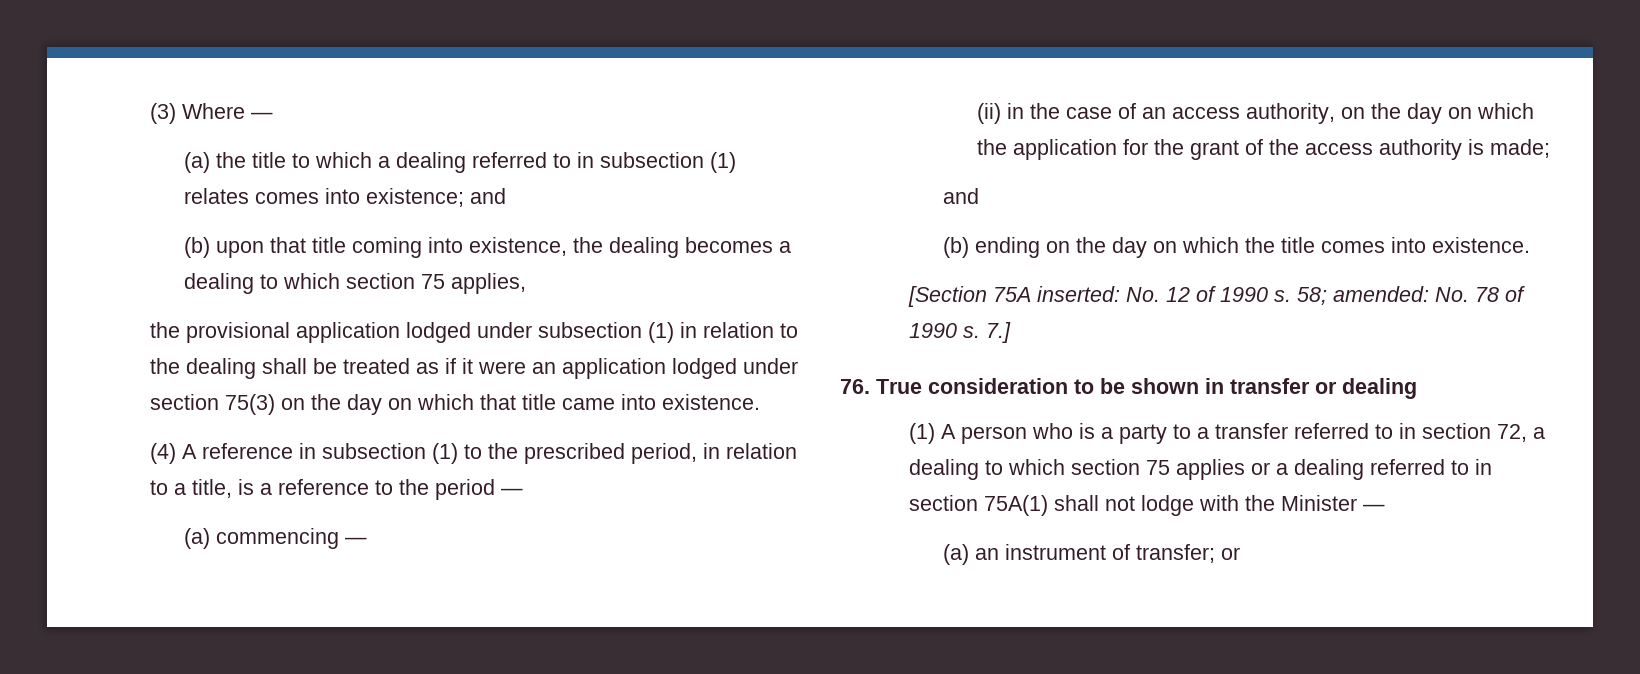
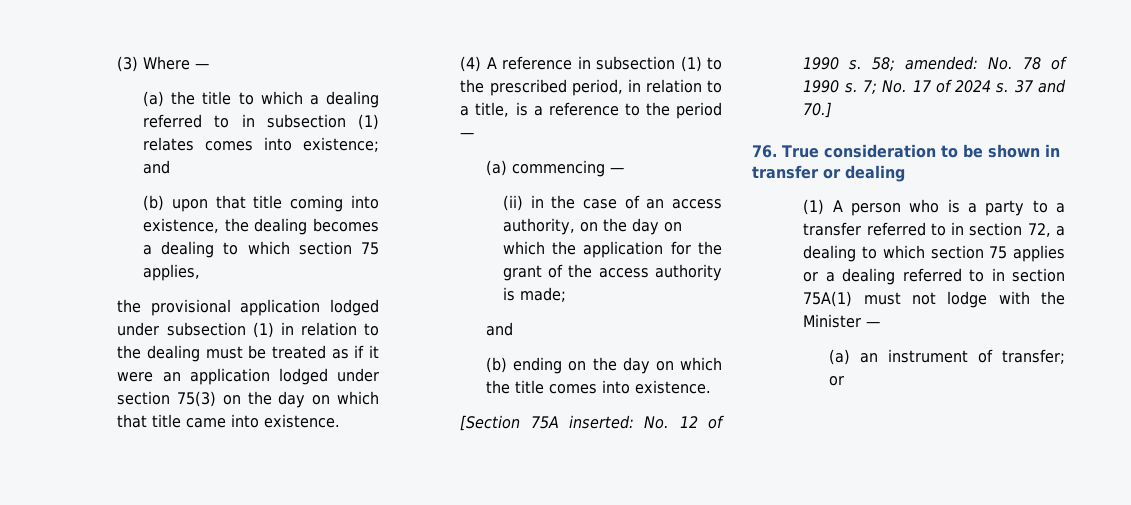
[261,358,307,374] shall -> [205,346,243,359] must
[985,322,1011,343] 7.] -> [862,79,1066,94] [803,102,833,118] 7; No. 17 of 2024 s. 37 and 70.]
[1053,495,1099,511] shall -> [863,292,901,305] must

